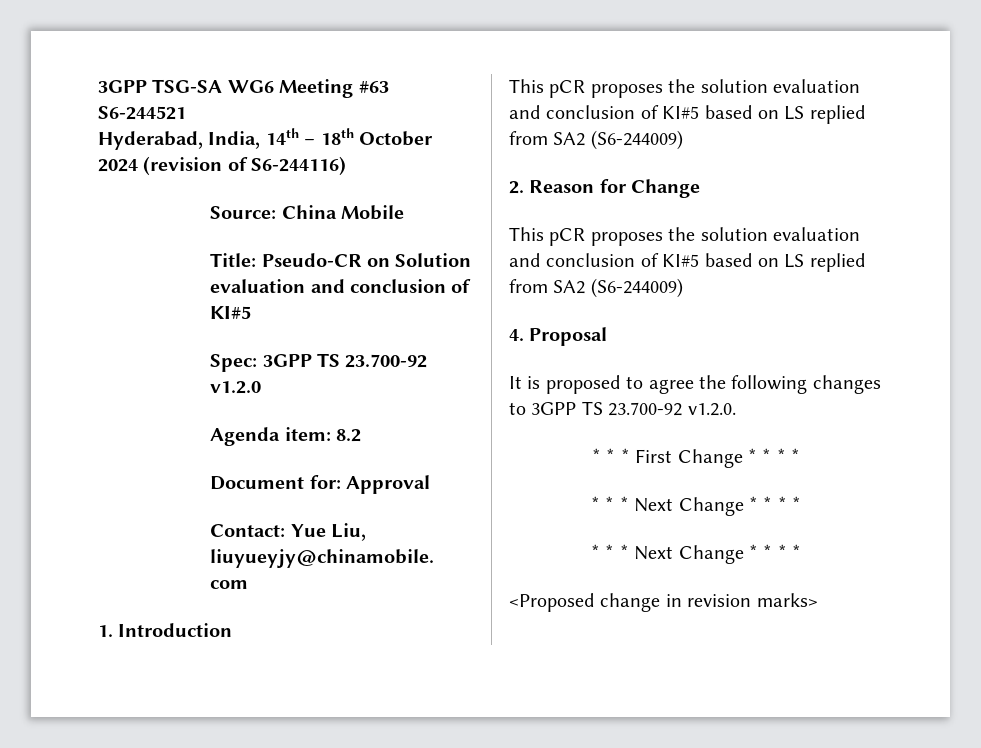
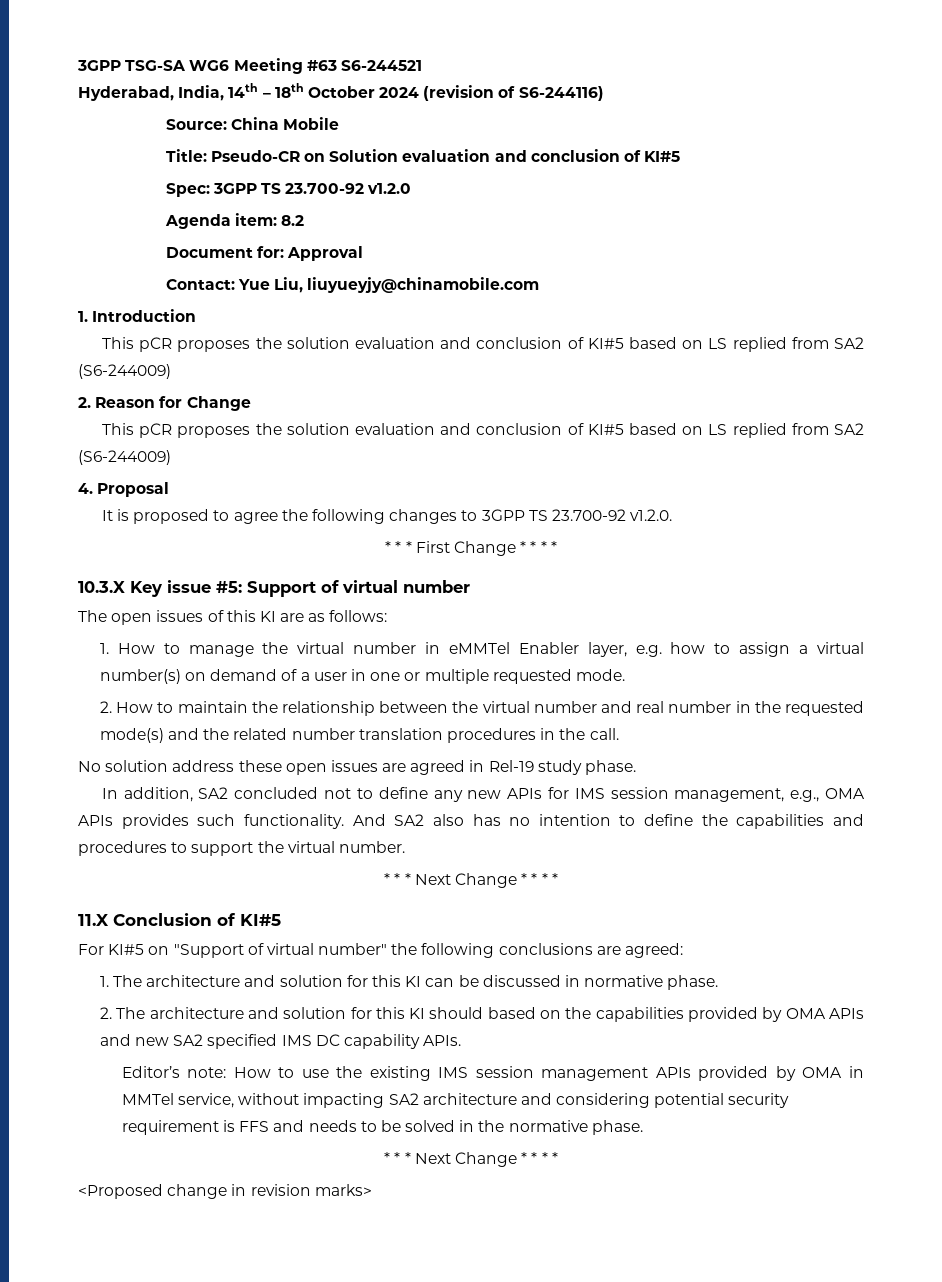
[590,496,802,516] // * * * Next Change * * * * -> [78,580,470,597] [78,610,388,625] [99,642,865,657] [99,669,625,684] [99,701,865,716] [99,728,619,743] [78,760,637,775] [101,787,865,802] [78,814,864,829] [78,841,405,856] [384,873,558,888] [78,913,281,926] [78,943,684,958] [99,975,719,990] [99,1007,865,1022] [99,1034,462,1049] [121,1066,864,1081] [121,1093,790,1108] [121,1120,643,1135] // 10.3.X Key issue #5: Support of virtual number // The open issues of this KI are as follows: // 1. How to manage the virtual number in eMMTel Enabler layer, e.g. how to assign a virtual number(s) on demand of a user in one or multiple requested mode. // 2. How to maintain the relationship between the virtual number and real number in the requested mode(s) and the related number translation procedures in the call. // No solution address these open issues are agreed in Rel-19 study phase. // In addition, SA2 concluded not to define any new APIs for IMS session management, e.g., OMA APIs provides such functionality. And SA2 also has no intention to define the capabilities and procedures to support the virtual number. // * * * Next Change * * * * // 11.X Conclusion of KI#5 // For KI#5 on "Support of virtual number" the following conclusions are agreed: // 1. The architecture and solution for this KI can be discussed in normative phase. // 2. The architecture and solution for this KI should based on the capabilities provided by OMA APIs and new SA2 specified IMS DC capability APIs. // Editor’s note: How to use the existing IMS session management APIs provided by OMA in MMTel service, without impacting SA2 architecture and considering potential security requirement is FFS and needs to be solved in the normative phase.

